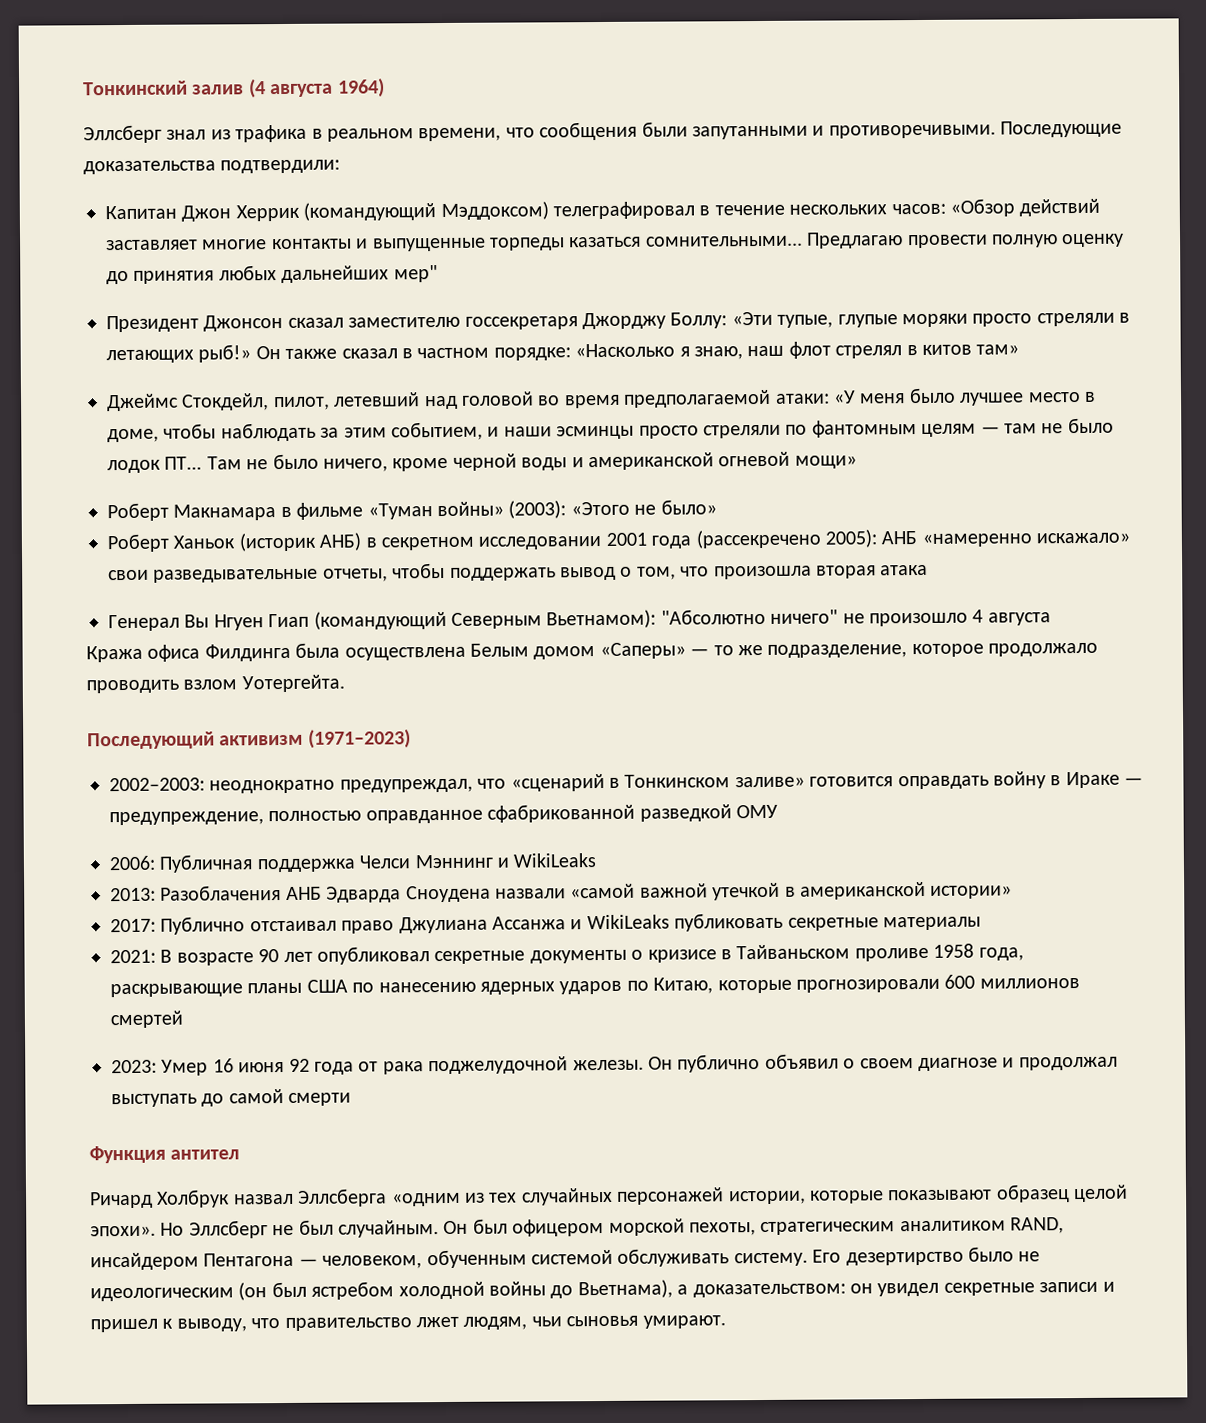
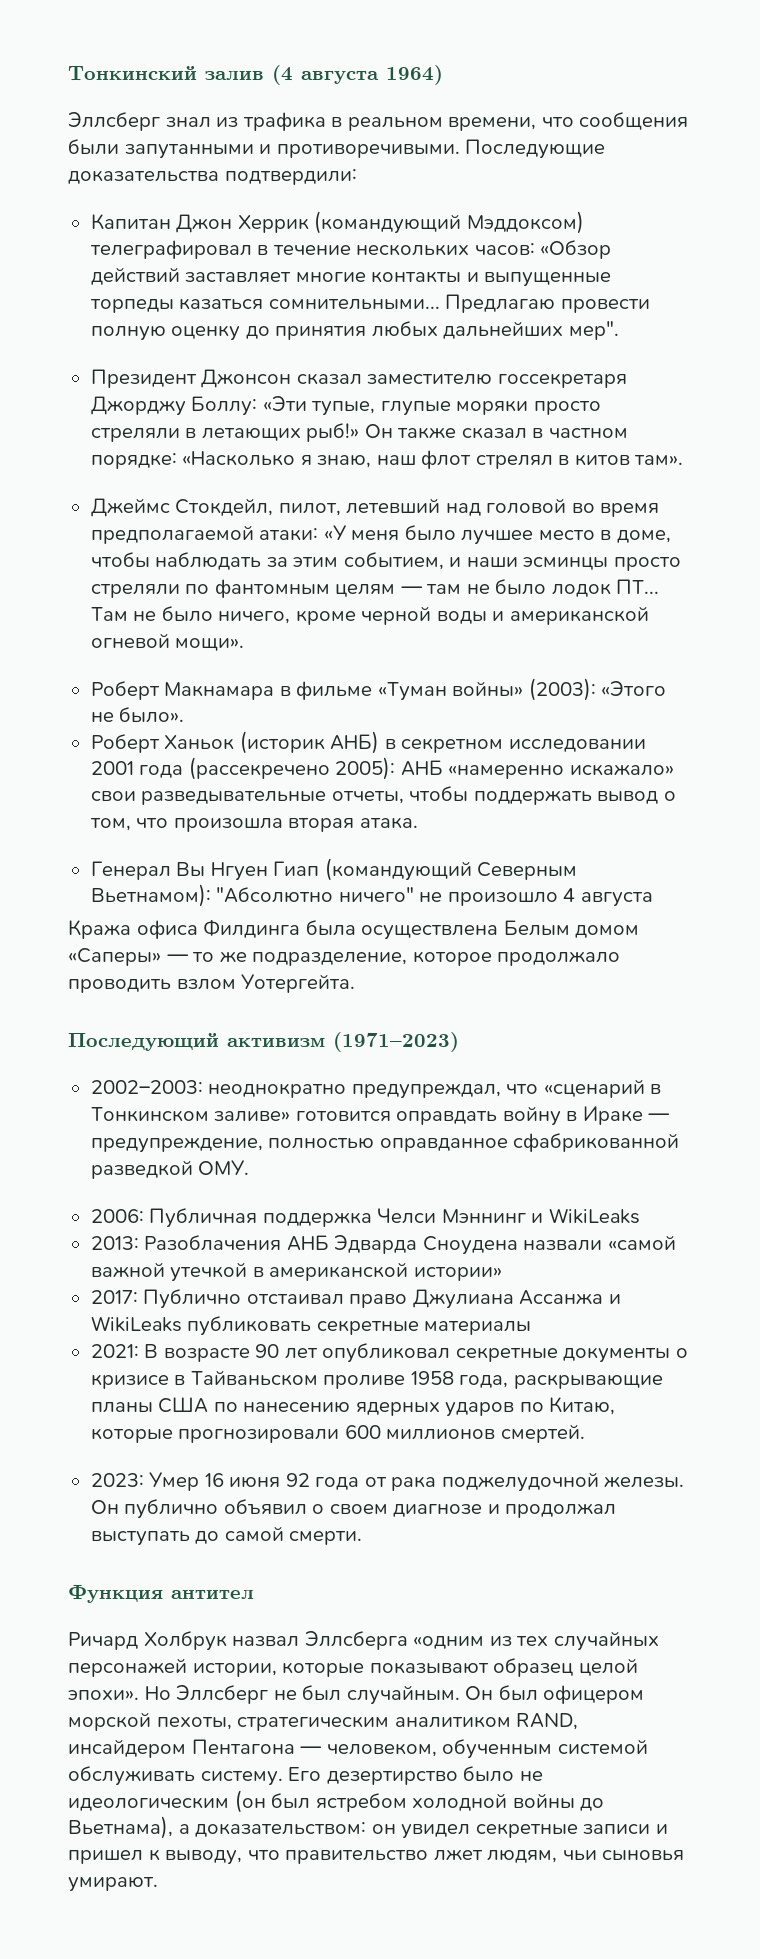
[393,265,438,283] мер" -> [568,321,619,340] мер".
[976,344,1020,355] там» -> [634,455,684,465] там».
[794,455,857,469] мощи» -> [175,638,245,651] мощи».
[660,499,717,515] было» -> [119,707,185,723] было».
[880,564,929,576] атака -> [359,817,418,829] атака.
[735,804,778,819] ОМУ -> [198,1160,250,1175] ОМУ.
[110,1010,183,1029] смертей -> [500,1424,585,1443] смертей.
[288,1092,352,1106] смерти -> [289,1531,363,1545] смерти.

